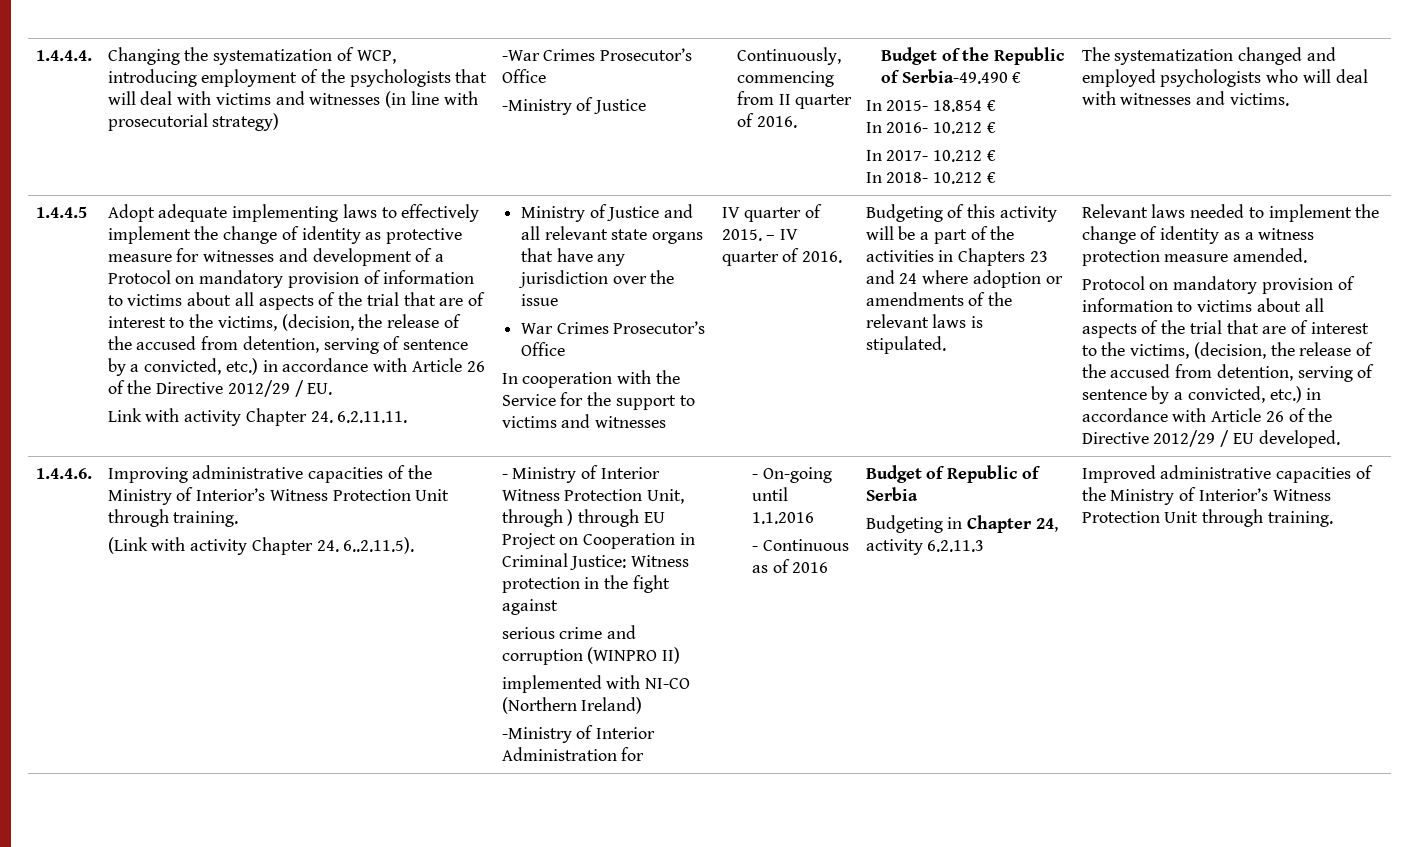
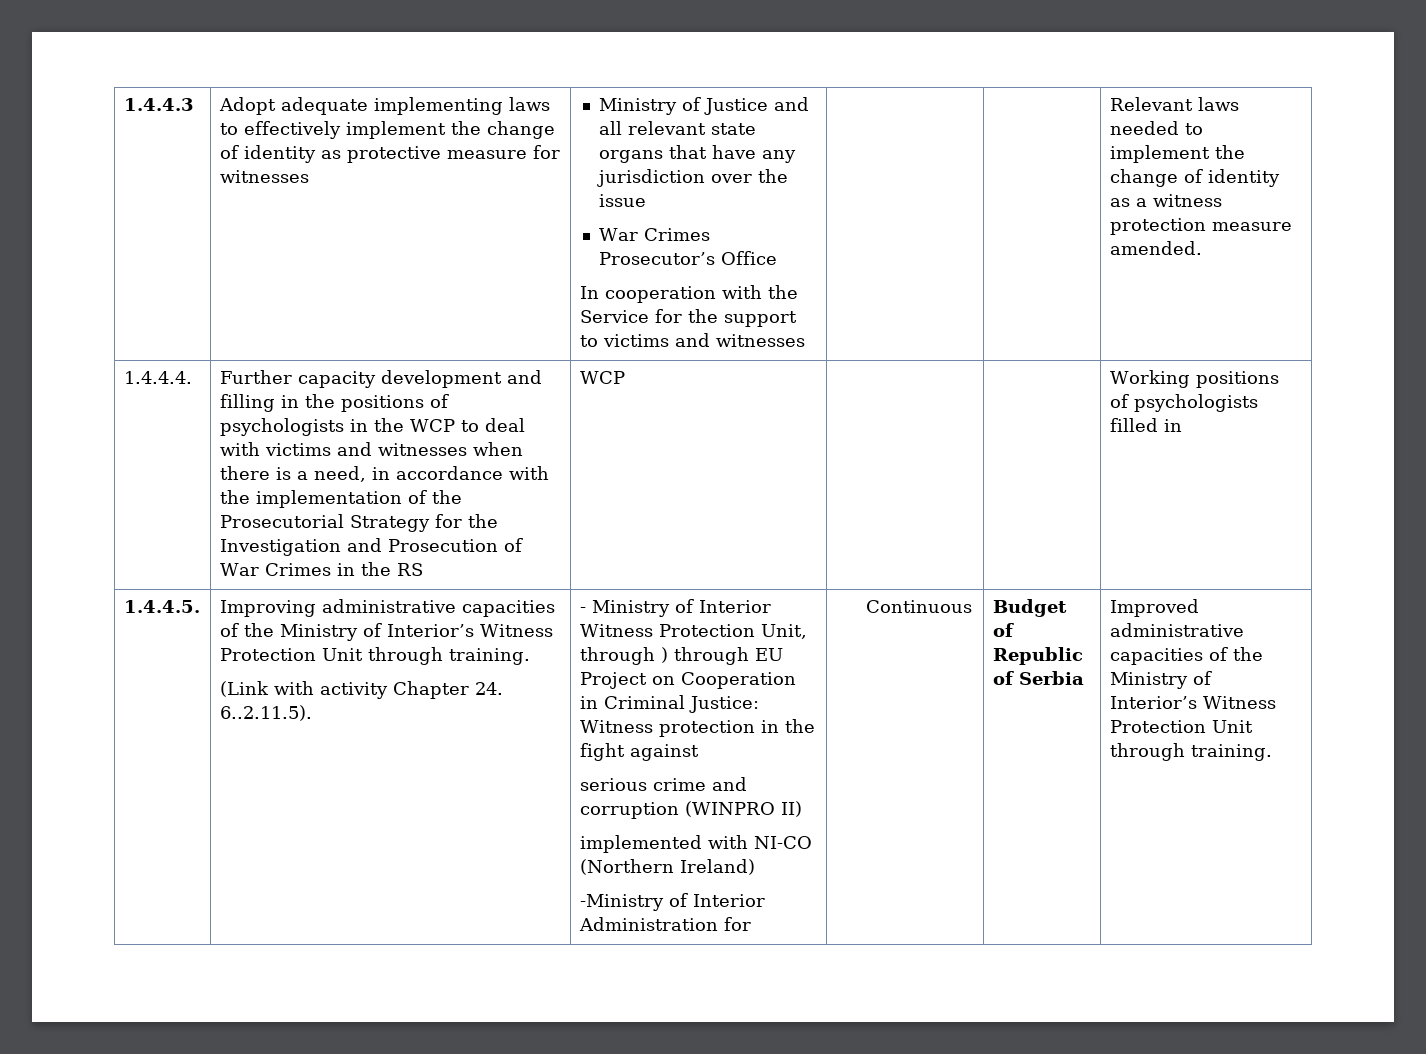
[35,50,92,61] [107,47,396,65] [107,69,488,87] [107,91,478,108] [107,113,280,131] [501,48,693,61] [501,69,546,83] [501,97,647,115] [736,47,841,65] [736,71,834,87] [736,91,853,109] [736,113,797,128] [880,47,1064,65] [880,69,1022,84] [865,100,996,112] [865,122,996,134] [865,150,996,162] [865,172,996,184] [1081,47,1336,65] [1081,69,1368,87] [1081,91,1289,106] [35,207,87,218] 1.4.4.4. | Changing the systematization of WCP, introducing employment of the psychologists that will deal with victims and witnesses (in line with prosecutorial strategy) | -War Crimes Prosecutor’s Office // -Ministry of Justice | Continuously, commencing from II quarter of 2016. | Budget of the Republic of Serbia-49.490 € // In 2015- 18.854 € // In 2016- 10.212 € // In 2017- 10.212 € // In 2018- 10.212 € | The systematization changed and employed psychologists who will deal with witnesses and victims. // 1.4.4.5 -> [123,98,194,111] 1.4.4.3
[278,248,445,266] [107,270,475,288] [107,292,485,310] [107,314,461,331] [107,336,469,354] [107,358,485,376] [107,380,333,397] [107,408,408,426] and development of a Protocol on mandatory provision of information to victims about all aspects of the trial that are of interest to the victims, (decision, the release of the accused from detention, serving of sentence by a convicted, etc.) in accordance with Article 26 of the Directive 2012/29 / EU. // Link with activity Chapter 24. 6.2.11.11. -> (309, 176) none
[721,204,823,222] [721,229,799,241] [721,248,843,266] [865,204,1057,222] [865,226,1015,244] [865,248,1048,266] [865,270,1063,288] [865,292,1013,306] [865,314,984,328] [865,336,946,354] IV quarter of 2015. – IV quarter of 2016. | Budgeting of this activity will be a part of the activities in Chapters 23 and 24 where adoption or amendments of the relevant laws is stipulated. -> (805, 340) |
[1081,276,1355,294] [1081,298,1324,312] [1081,320,1369,338] [1081,342,1374,359] [1081,364,1375,382] [1081,386,1322,404] [1081,408,1333,422] [1081,430,1340,448] [35,468,92,479] // Protocol on mandatory provision of information to victims about all aspects of the trial that are of interest to the victims, (decision, the release of the accused from detention, serving of sentence by a convicted, etc.) in accordance with Article 26 of the Directive 2012/29 / EU developed. // 1.4.4.6. -> [123,371,192,384] [219,370,542,388] [219,394,449,412] [219,418,525,436] [219,442,523,456] [219,466,549,482] [219,490,462,508] [219,514,498,532] [219,538,523,556] [219,562,423,576] [579,371,625,384] [1109,370,1279,388] [1109,394,1258,412] [1109,418,1182,432] [123,600,200,613] // 1.4.4.4. | Further capacity development and filling in the positions of psychologists in the WCP to deal with victims and witnesses when there is a need, in accordance with the implementation of the Prosecutorial Strategy for the Investigation and Prosecution of War Crimes in the RS | WCP | | | Working positions of psychologists filled in // 1.4.4.5.
[751,467,832,483] [751,487,788,501] [751,512,814,524] [751,539,849,551] [751,559,829,573] - On-going until 1.1.2016 // - Continuous as of 2016 -> [865,600,972,613] Continuous
[865,515,1058,533] [865,539,985,555] // Budgeting in Chapter 24, activity 6.2.11.3 -> (1084, 678) none

